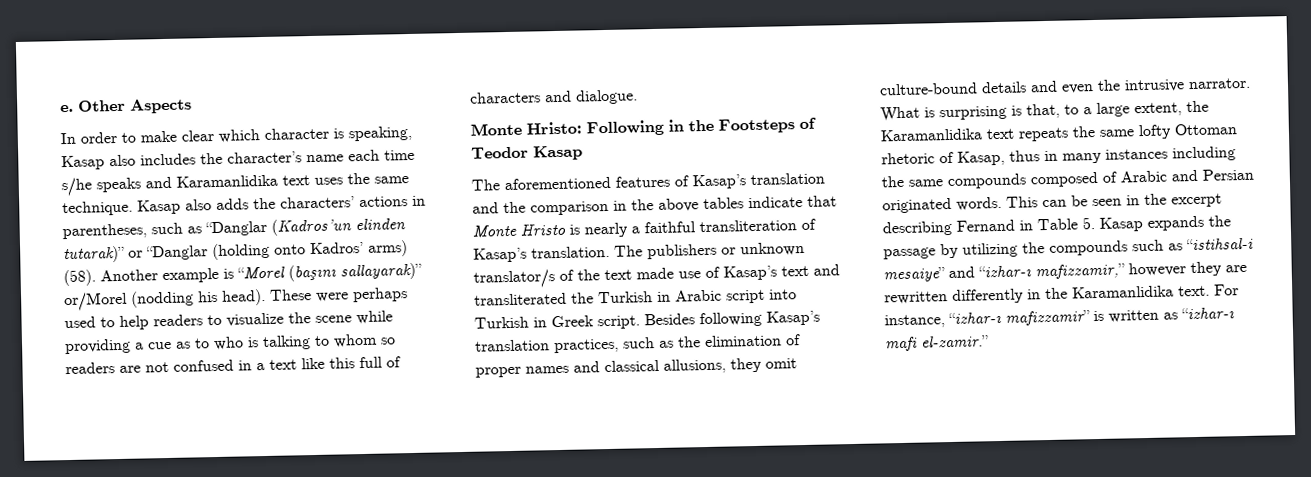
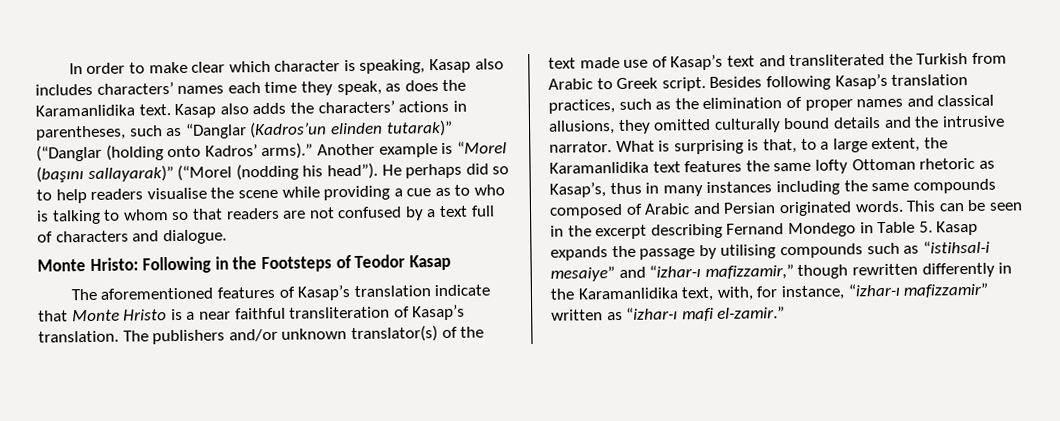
[60,98,192,114] e. Other Aspects // -> (68, 69) none
[200,149,415,165] [61,172,409,197] [62,200,133,217] the character’s name each time s/he speaks and Karamanlidika text uses the same technique. -> [96,79,467,96] [35,104,171,117] characters’ names each time they speak, as does the Karamanlidika text.
[128,245,208,261] or “Danglar -> [36,144,102,162] (“Danglar
[367,240,408,257] [63,269,96,287] arms) (58). -> [261,142,314,160] arms).”
[63,291,128,312] or/Morel -> [177,164,233,181] (“Morel
[221,287,408,306] [64,316,96,329] head). These were perhaps used -> [326,162,510,180] head”). He perhaps did so
[207,312,284,327] to visualize -> [146,187,207,200] visualise
(396, 341) none -> [191,208,223,220] that
[238,360,252,371] in -> [404,206,424,221] by
[301,357,355,370] like this -> (469, 211) none
[472,197,744,216] and the comparison in the above tables -> (431, 291) none
[584,222,640,238] nearly a -> [186,311,231,320] a near
[721,241,805,257] [473,269,555,289] or unknown translator/s -> [228,325,438,343] and/or unknown translator(s)
[657,289,797,304] [474,316,547,329] in Arabic script into Turkish in -> [971,52,1007,64] [548,78,613,90] from Arabic to
[765,358,797,369] [879,82,978,96] omit culture-bound -> [653,117,831,133] omitted culturally bound
[1061,84,1094,94] even -> (912, 122) none
[1018,127,1069,142] repeats -> [684,160,743,173] features
[939,150,1005,166] of Kasap, -> [978,160,995,169] [549,182,606,198] as Kasap’s,
(1015, 225) none -> [787,222,856,238] Mondego
[962,242,1045,258] utilizing the -> [720,244,777,259] utilising
[1128,261,1247,277] however they are -> [797,264,849,279] though
[1178,284,1239,297] text. For -> [681,286,778,302] text, with, for
[1093,310,1104,322] is -> (990, 290) none

